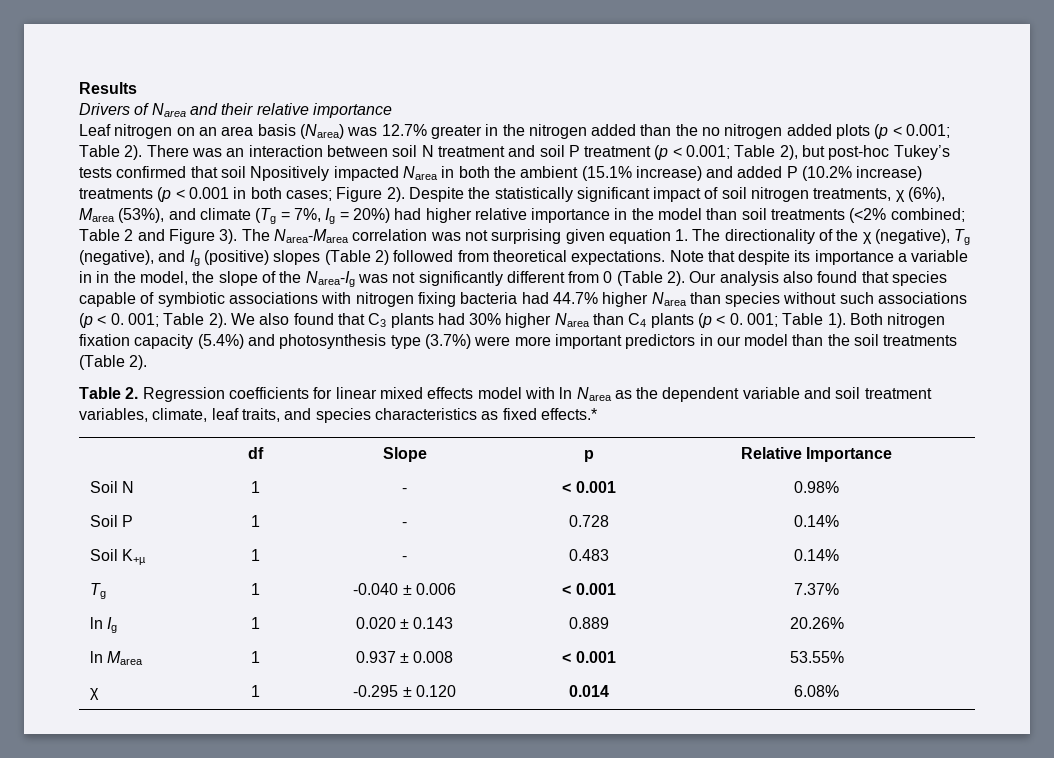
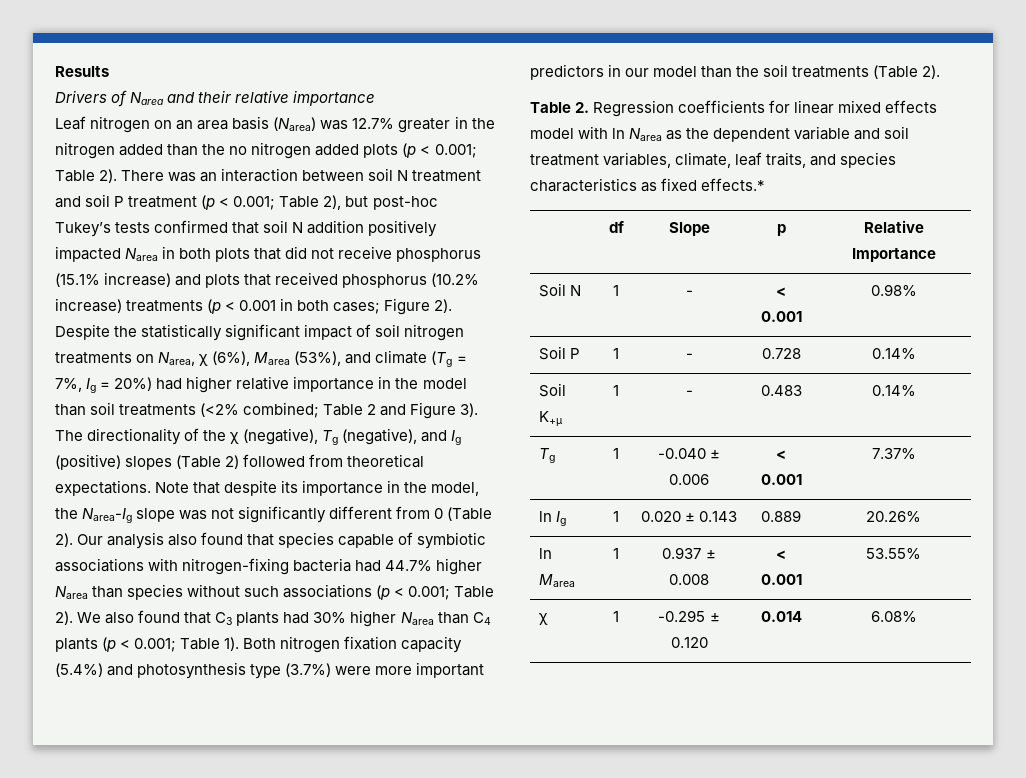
[250,166,330,181] Npositively -> [292,220,438,237] N addition positively
[493,166,798,181] the ambient (15.1% increase) and added P -> [215,246,482,262] [55,272,428,288] plots that did not receive phosphorus (15.1% increase) and plots that received phosphorus
[813,188,892,201] treatments, -> [55,352,196,366] treatments on Narea,
[273,229,721,244] Narea-Marea correlation was not surprising given equation 1. The -> (83, 435) none
[898,250,969,262] [79,271,92,283] a variable in -> (384, 488) none
[218,271,355,287] slope of the Narea-Ig -> [82,508,176,523] Narea-Ig slope
[355,292,456,307] nitrogen fixing -> [182,558,290,575] nitrogen-fixing
[110,313,159,327] 0. 001; -> [408,586,451,600] 0.001;
[729,313,779,327] 0. 001; -> [134,638,177,652] 0.001;

